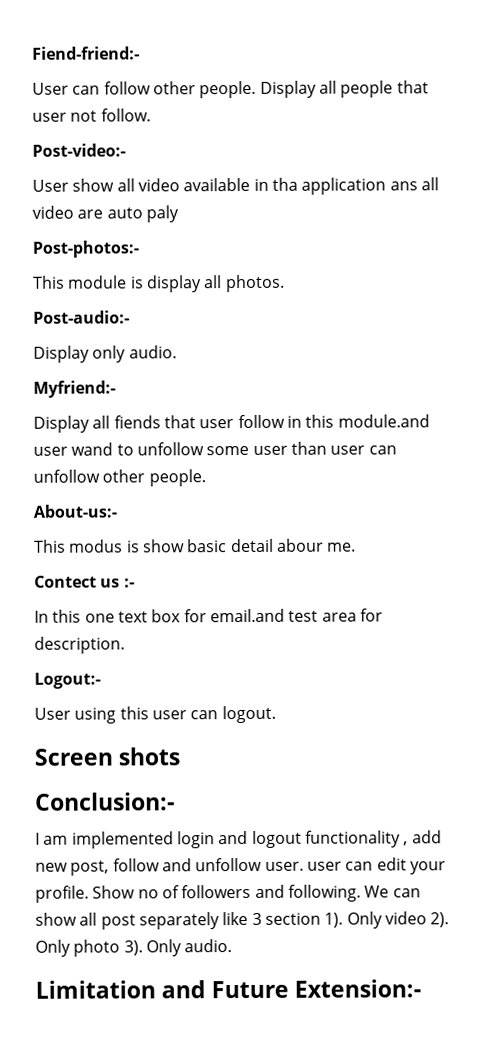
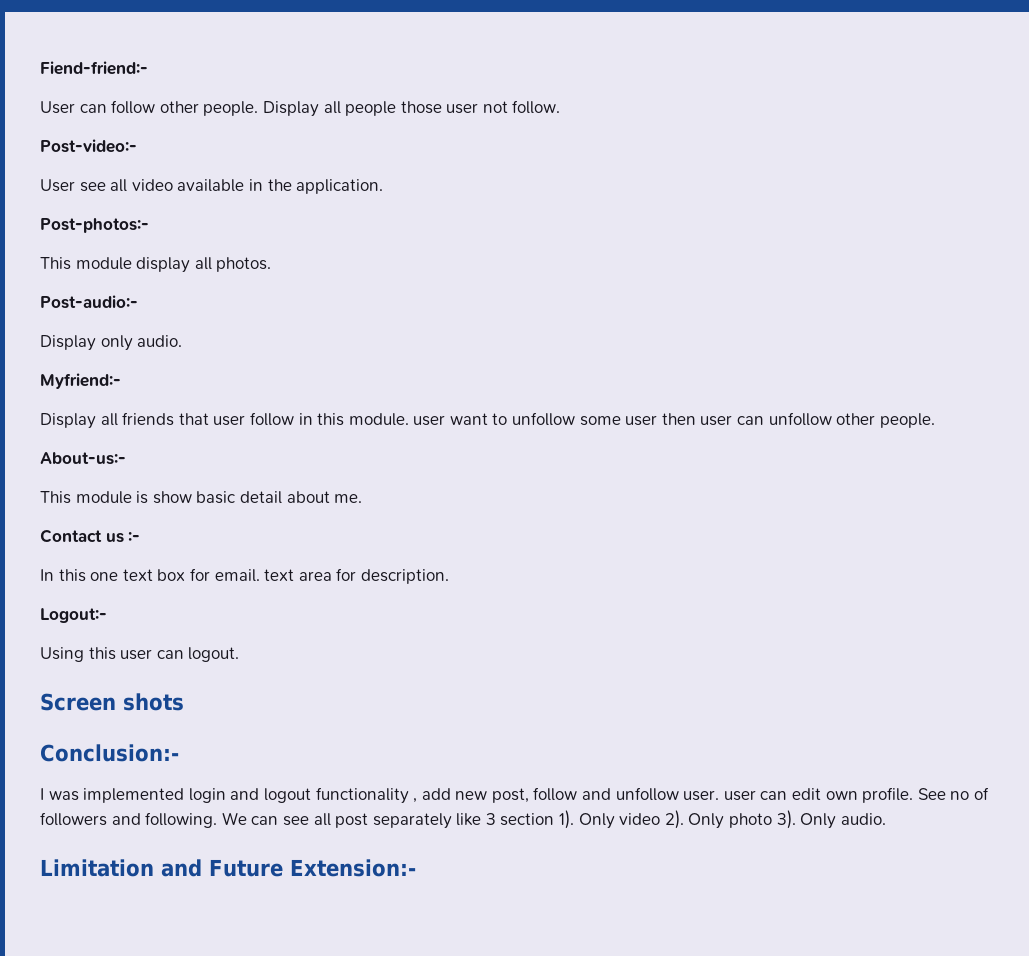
[396,80,429,94] that -> [400,101,442,114] those
[72,178,115,192] show -> [79,182,106,192] see
[271,177,439,195] [32,205,179,223] tha application ans all video are auto paly -> [267,179,384,194] the application.
[130,276,144,289] is -> (132, 263) none
[113,415,161,429] fiends -> [122,412,175,426] friends
[337,414,430,428] [33,442,114,456] module.and user wand -> [348,413,488,426] module. user want
[290,441,327,455] than -> [661,413,696,425] then
[69,539,124,553] modus -> [75,491,132,504] module
[276,538,324,552] abour -> [286,491,330,503] about
[34,575,97,588] Contect -> [40,529,102,543] Contact
[209,608,319,623] email.and test -> [214,569,295,582] email. text
[34,707,117,724] User using -> [40,647,84,662] Using
[43,835,69,845] am -> [48,791,79,801] was
[409,861,446,875] [35,885,136,903] your profile. Show -> [825,787,946,803] own profile. See
[35,912,77,926] show -> [282,816,309,826] see

